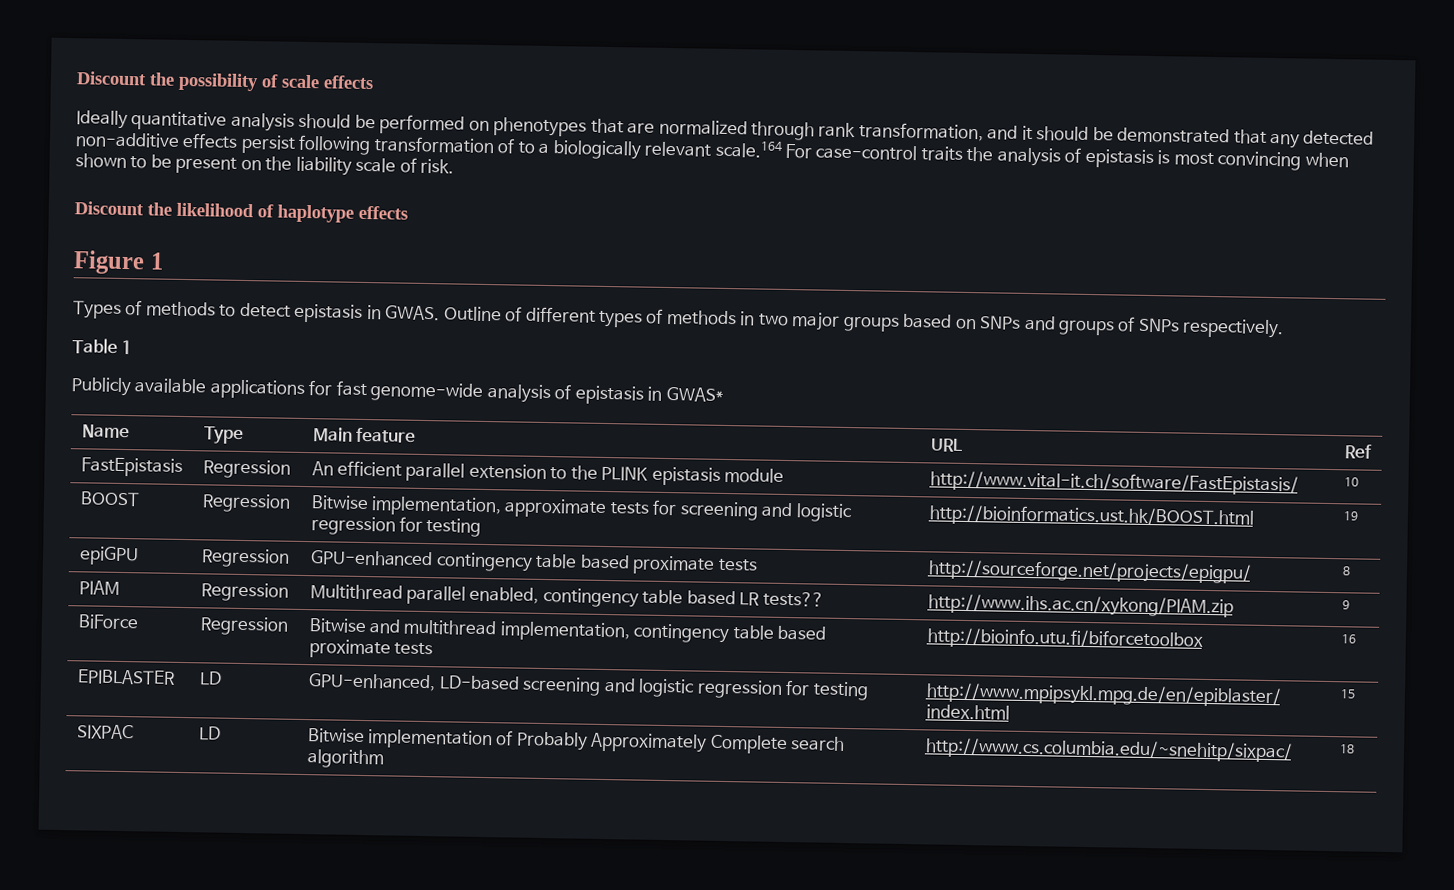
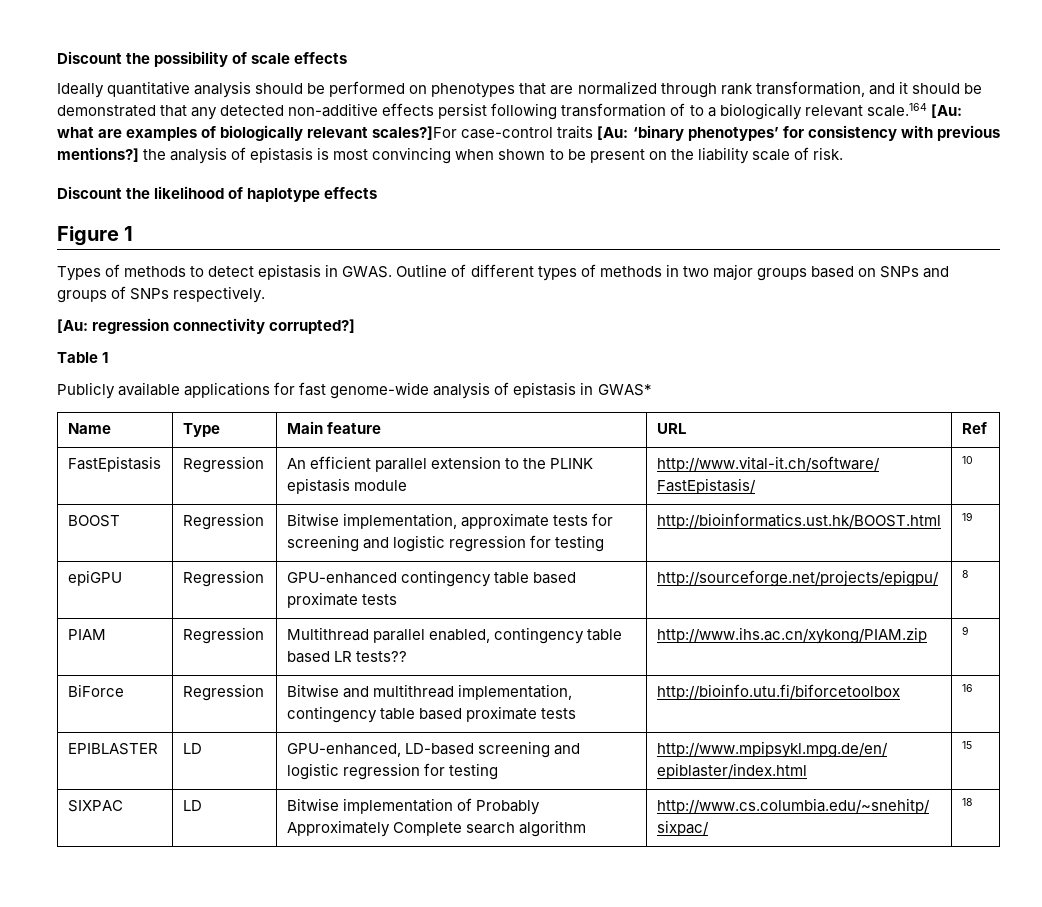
[784,143,963,161] For case-control traits -> [930,104,962,118] [57,125,1000,141] [57,147,139,162] [Au: what are examples of biologically relevant scales?]For case-control traits [Au: ‘binary phenotypes’ for consistency with previous mentions?]
(1285, 328) none -> [57,318,356,334] // [Au: regression connectivity corrupted?]

